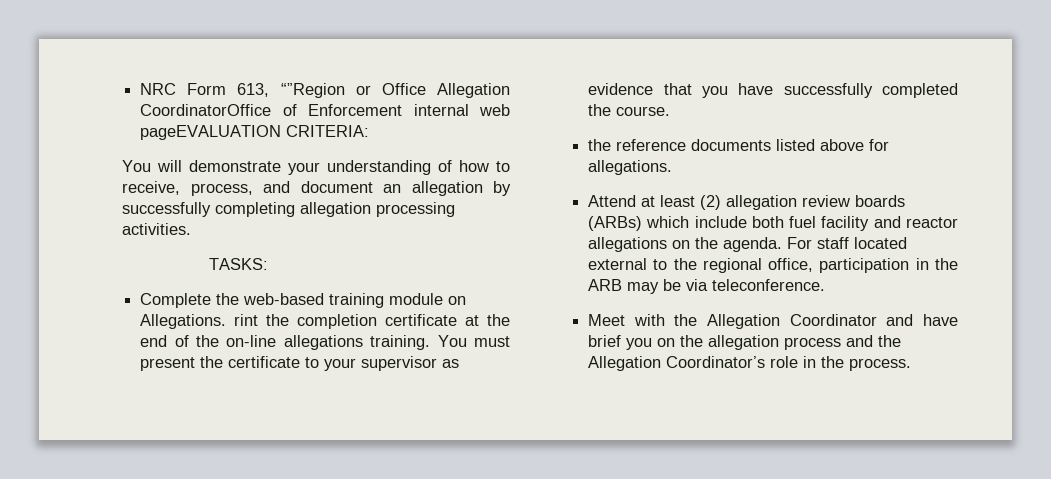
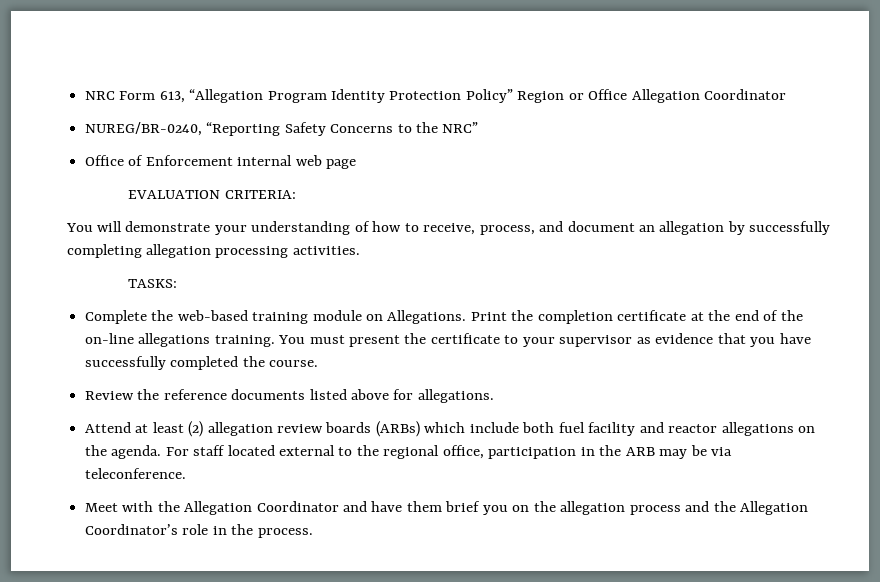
[280,83,510,98] [140,104,272,116] “”Region or Office Allegation CoordinatorOffice -> [189,89,787,103] [84,122,479,136] [84,155,124,166] “Allegation Program Identity Protection Policy” Region or Office Allegation Coordinator // NUREG/BR-0240, “Reporting Safety Concerns to the NRC” // Office
[140,125,282,140] pageEVALUATION -> [325,159,356,169] [128,190,221,199] page // EVALUATION
[234,314,259,326] rint -> [470,312,507,321] Print
(671, 111) none -> [84,391,134,400] Review
(958, 320) none -> [406,501,442,512] them

